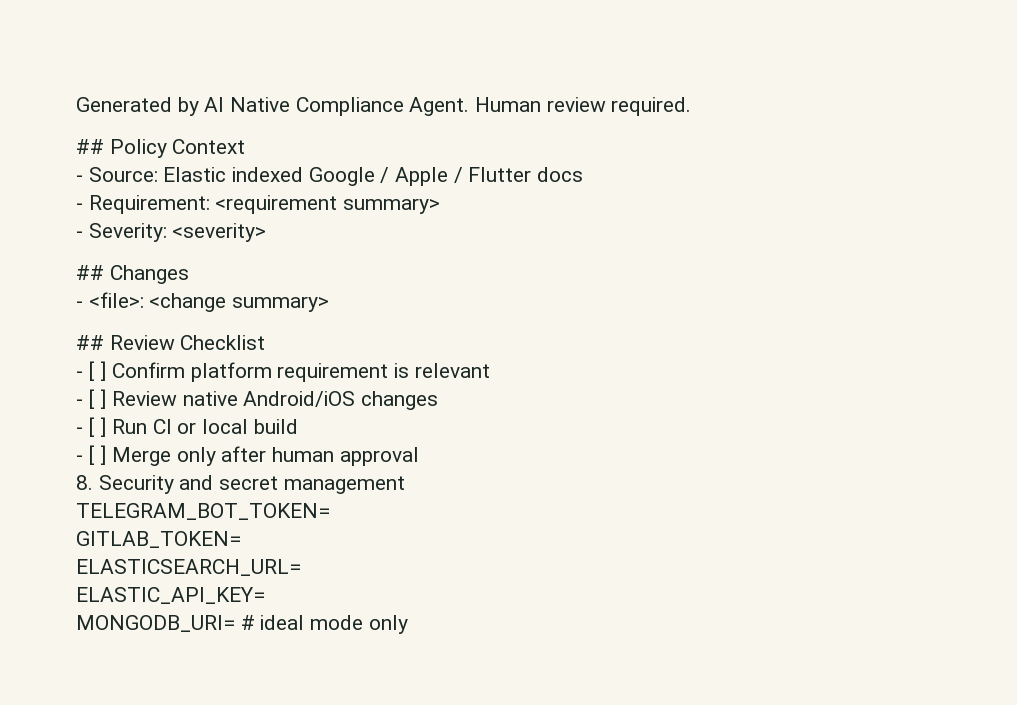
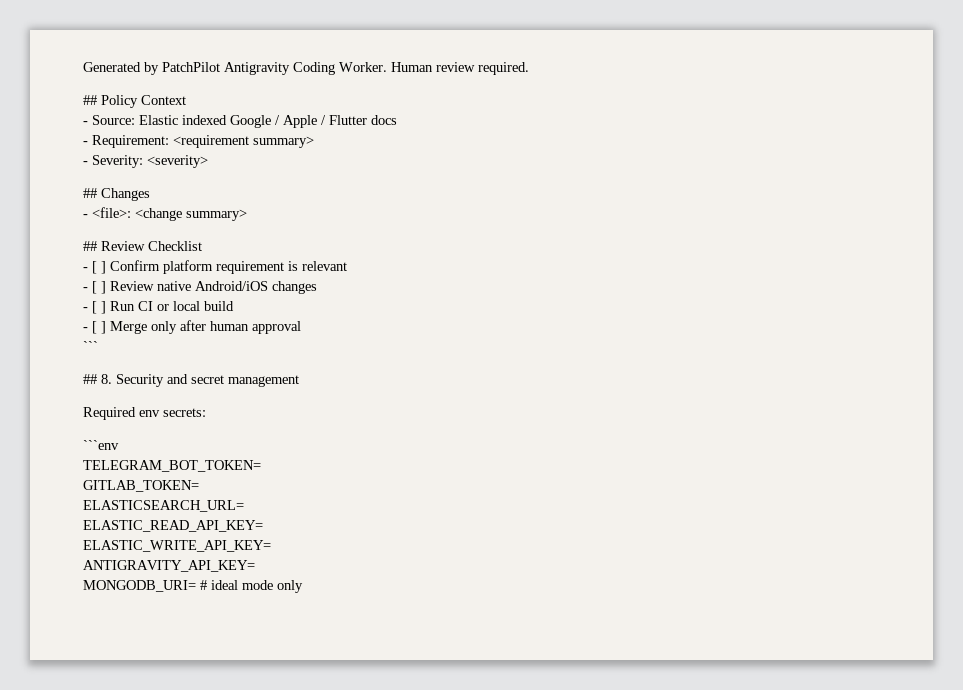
[204,97,470,116] AI Native Compliance Agent. -> [162,62,387,75] PatchPilot Antigravity Coding Worker.
(419, 456) none -> [83,341,98,351] [83,374,97,384] ``` // ##
(405, 485) none -> [83,407,206,420] [83,440,119,450] // Required env secrets: // ```env
[76,587,265,604] ELASTIC_API_KEY= -> [83,520,263,532] [83,540,271,552] [83,560,255,572] ELASTIC_READ_API_KEY= // ELASTIC_WRITE_API_KEY= // ANTIGRAVITY_API_KEY=

